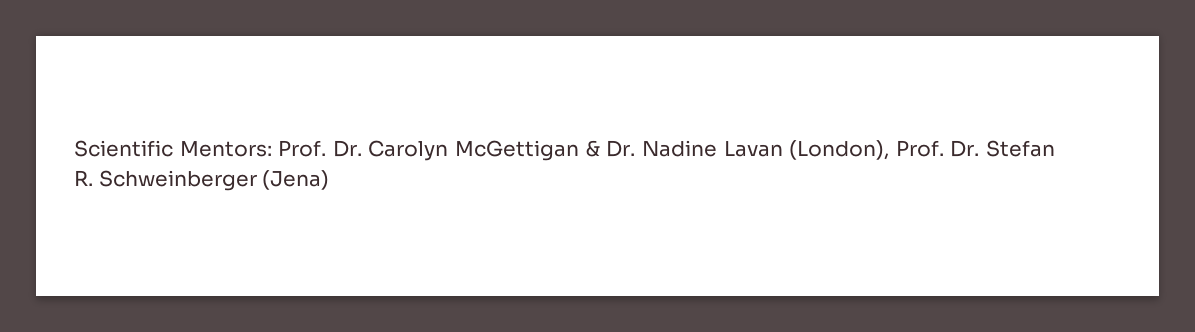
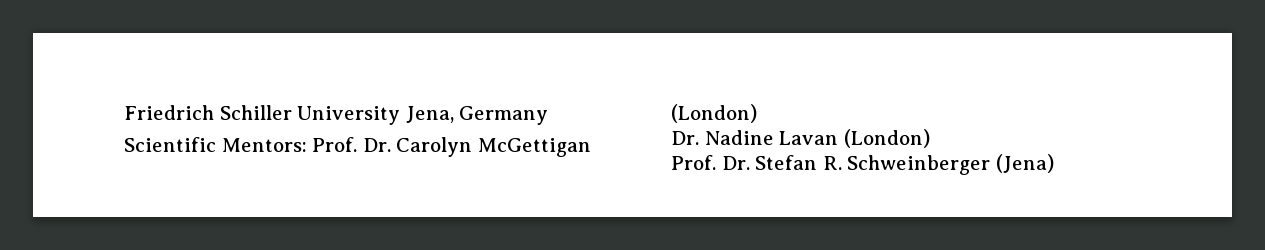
(74, 148) none -> [124,105,549,125] Friedrich Schiller University Jena, Germany //
[585,140,600,157] & -> [671,104,757,123] (London) //
[789,140,890,160] (London), -> [843,129,930,148] (London) //

